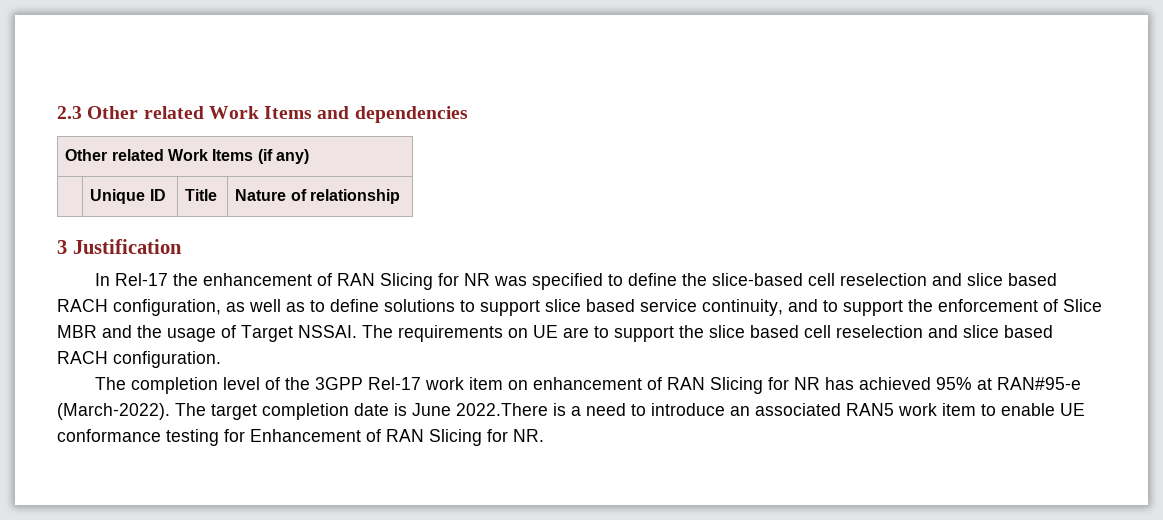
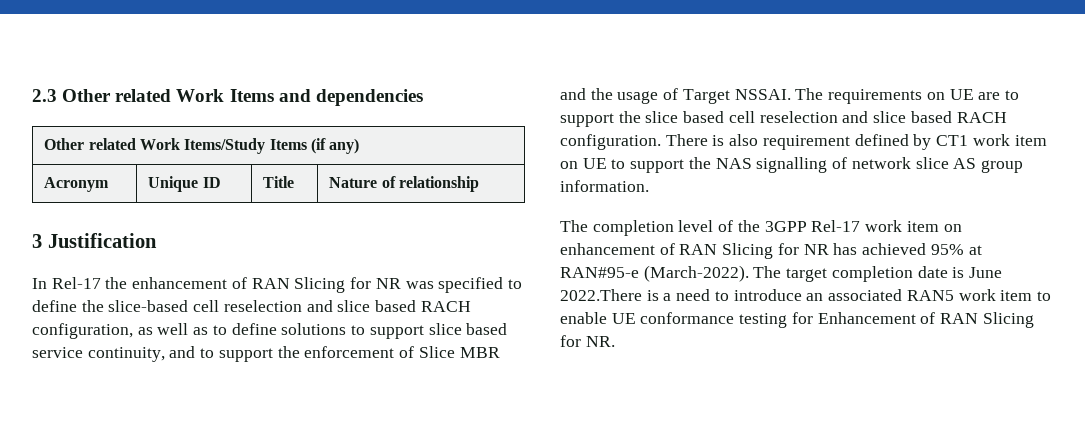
(209, 155) none -> [184,138,266,154] Items/Study
(310, 156) none -> [44,177,110,192] Acronym
(221, 359) none -> [665,134,1047,150] [560,157,1023,173] [560,180,649,192] There is also requirement defined by CT1 work item on UE to support the NAS signalling of network slice AS group information.

